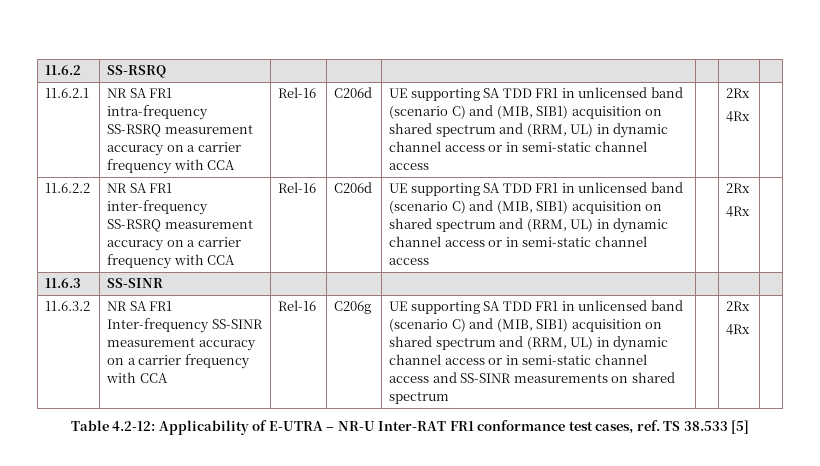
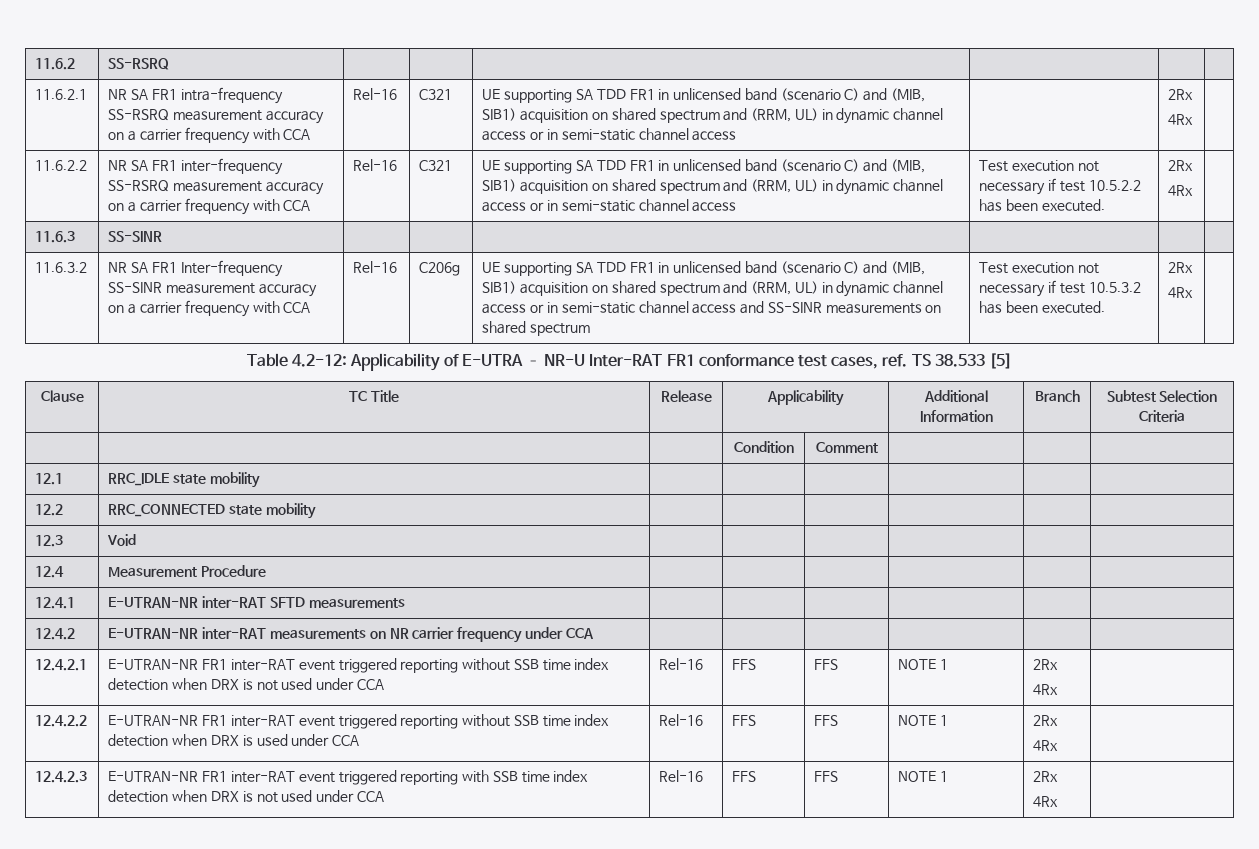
[334,87,373,98] C206d -> [419,89,453,100] C321
[334,182,373,193] C206d -> [419,160,453,171] C321
(430, 261) none -> [979,160,1099,172] [979,178,1141,195] [979,199,1105,212] Test execution not necessary if test 10.5.2.2 has been executed.
(450, 397) none -> [979,262,1099,274] [979,280,1141,297] [979,301,1105,314] Test execution not necessary if test 10.5.3.2 has been executed.
(750, 427) none -> [40,390,84,402] [349,390,399,402] [660,390,712,402] [767,390,844,406] [923,390,988,402] [919,410,993,422] [1034,390,1080,402] [1106,390,1218,402] [1139,410,1185,422] [733,441,794,453] [815,442,878,453] [35,473,64,485] [108,472,260,488] [35,504,64,516] [108,503,316,519] [35,535,64,547] [107,534,137,546] [35,566,65,578] [108,565,267,577] [35,597,76,609] [108,596,405,608] [35,628,76,640] [108,627,594,643] [35,659,88,671] [108,658,610,673] [108,678,384,691] [659,658,704,670] [732,659,757,670] [814,659,839,670] [898,659,949,670] [1033,659,1059,670] [1033,684,1059,695] [35,715,88,727] [108,714,610,729] [108,734,360,747] [659,714,704,726] [732,715,757,726] [814,715,839,726] [898,715,949,726] [1033,715,1059,726] [1033,740,1059,751] [35,771,88,783] [108,770,589,785] [108,790,384,803] [659,770,704,782] [732,771,757,782] [814,771,839,782] [898,771,949,782] [1033,771,1059,782] [1033,796,1059,807] // Clause | TC Title | Release | Applicability | Additional Information | Branch | Subtest Selection Criteria // | | | Condition | Comment | | | // 12.1 | RRC_IDLE state mobility | | | | | | // 12.2 | RRC_CONNECTED state mobility | | | | | | // 12.3 | Void | | | | | | // 12.4 | Measurement Procedure | | | | | | // 12.4.1 | E-UTRAN-NR inter-RAT SFTD measurements | | | | | | // 12.4.2 | E-UTRAN-NR inter-RAT measurements on NR carrier frequency under CCA | | | | | | // 12.4.2.1 | E-UTRAN-NR FR1 inter-RAT event triggered reporting without SSB time index detection when DRX is not used under CCA | Rel-16 | FFS | FFS | NOTE 1 | 2Rx // 4Rx | // 12.4.2.2 | E-UTRAN-NR FR1 inter-RAT event triggered reporting without SSB time index detection when DRX is used under CCA | Rel-16 | FFS | FFS | NOTE 1 | 2Rx // 4Rx | // 12.4.2.3 | E-UTRAN-NR FR1 inter-RAT event triggered reporting with SSB time index detection when DRX is not used under CCA | Rel-16 | FFS | FFS | NOTE 1 | 2Rx // 4Rx |

